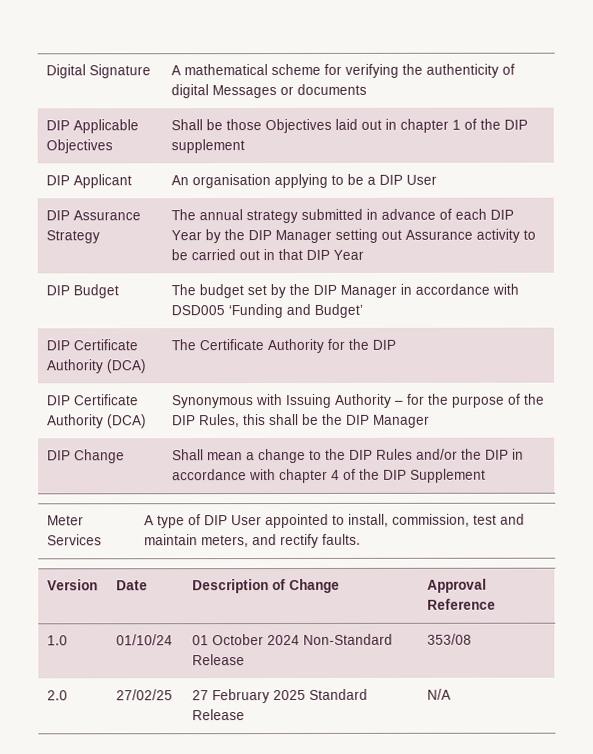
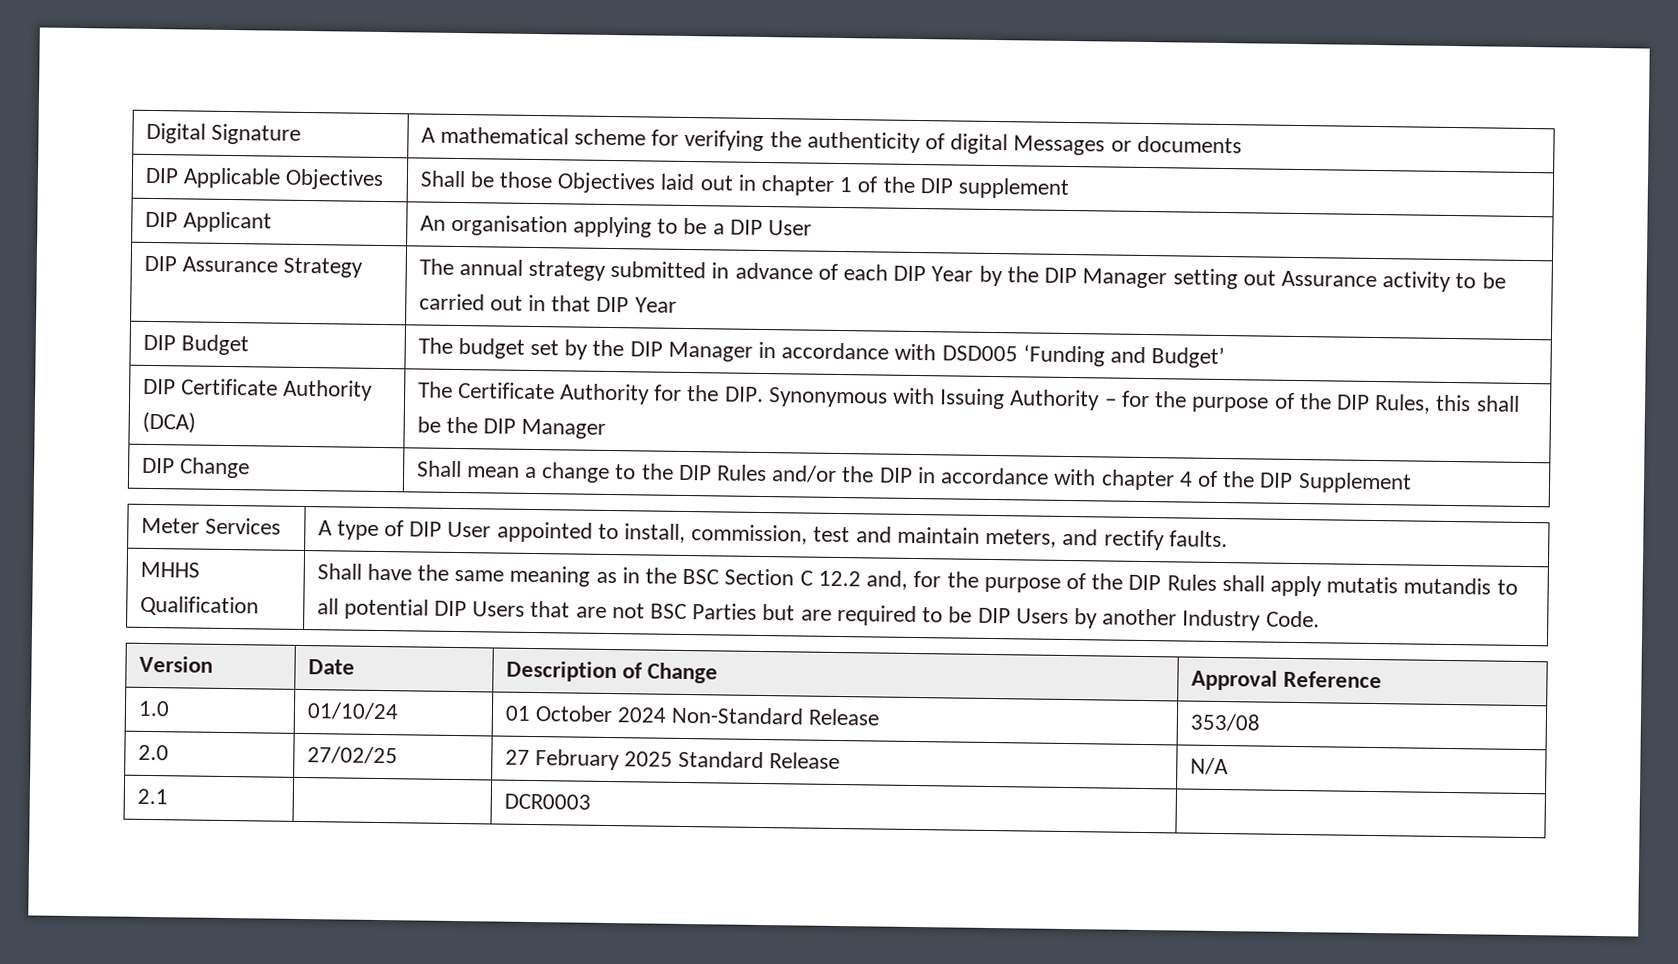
[372,339,397,350] [47,394,140,406] [47,414,148,429] DIP // DIP Certificate Authority (DCA) | -> [724,386,764,402] DIP.
(362, 539) none -> [139,561,200,578] [139,595,259,617] [316,563,1518,597] [316,598,1320,631] // MHHS Qualification | Shall have the same meaning as in the BSC Section C 12.2 and, for the purpose of the DIP Rules shall apply mutatis mutandis to all potential DIP Users that are not BSC Parties but are required to be DIP Users by another Industry Code.
(452, 694) none -> [136,788,168,805] [503,793,591,810] // 2.1 | | DCR0003 |

